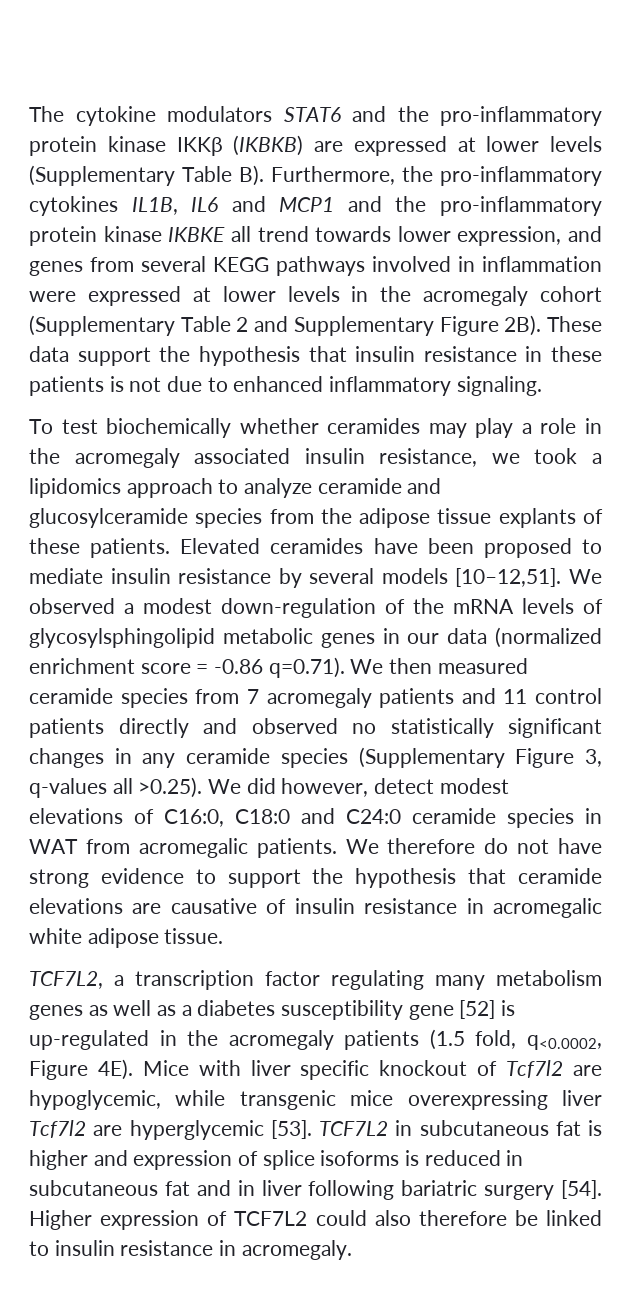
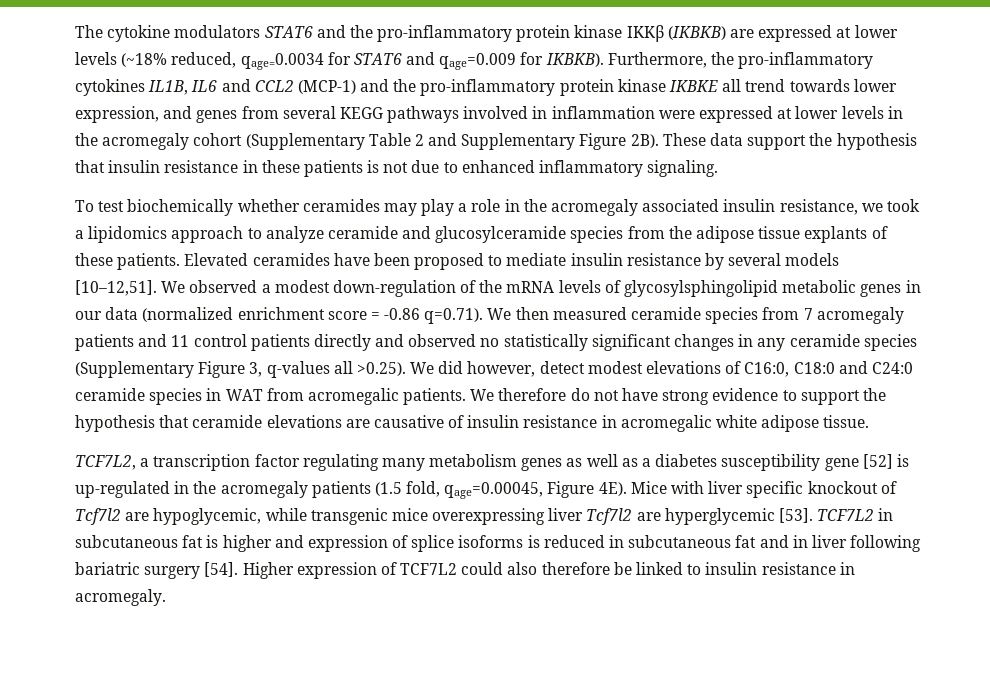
[29,165,264,186] (Supplementary Table B). -> [121,52,604,70] (~18% reduced, qage=0.0034 for STAT6 and qage=0.009 for IKBKB).
[279,197,335,212] MCP1 -> [254,80,356,94] CCL2 (MCP-1)
[526,1035,602,1050] q<0.0002, -> [444,482,544,499] qage=0.00045,

